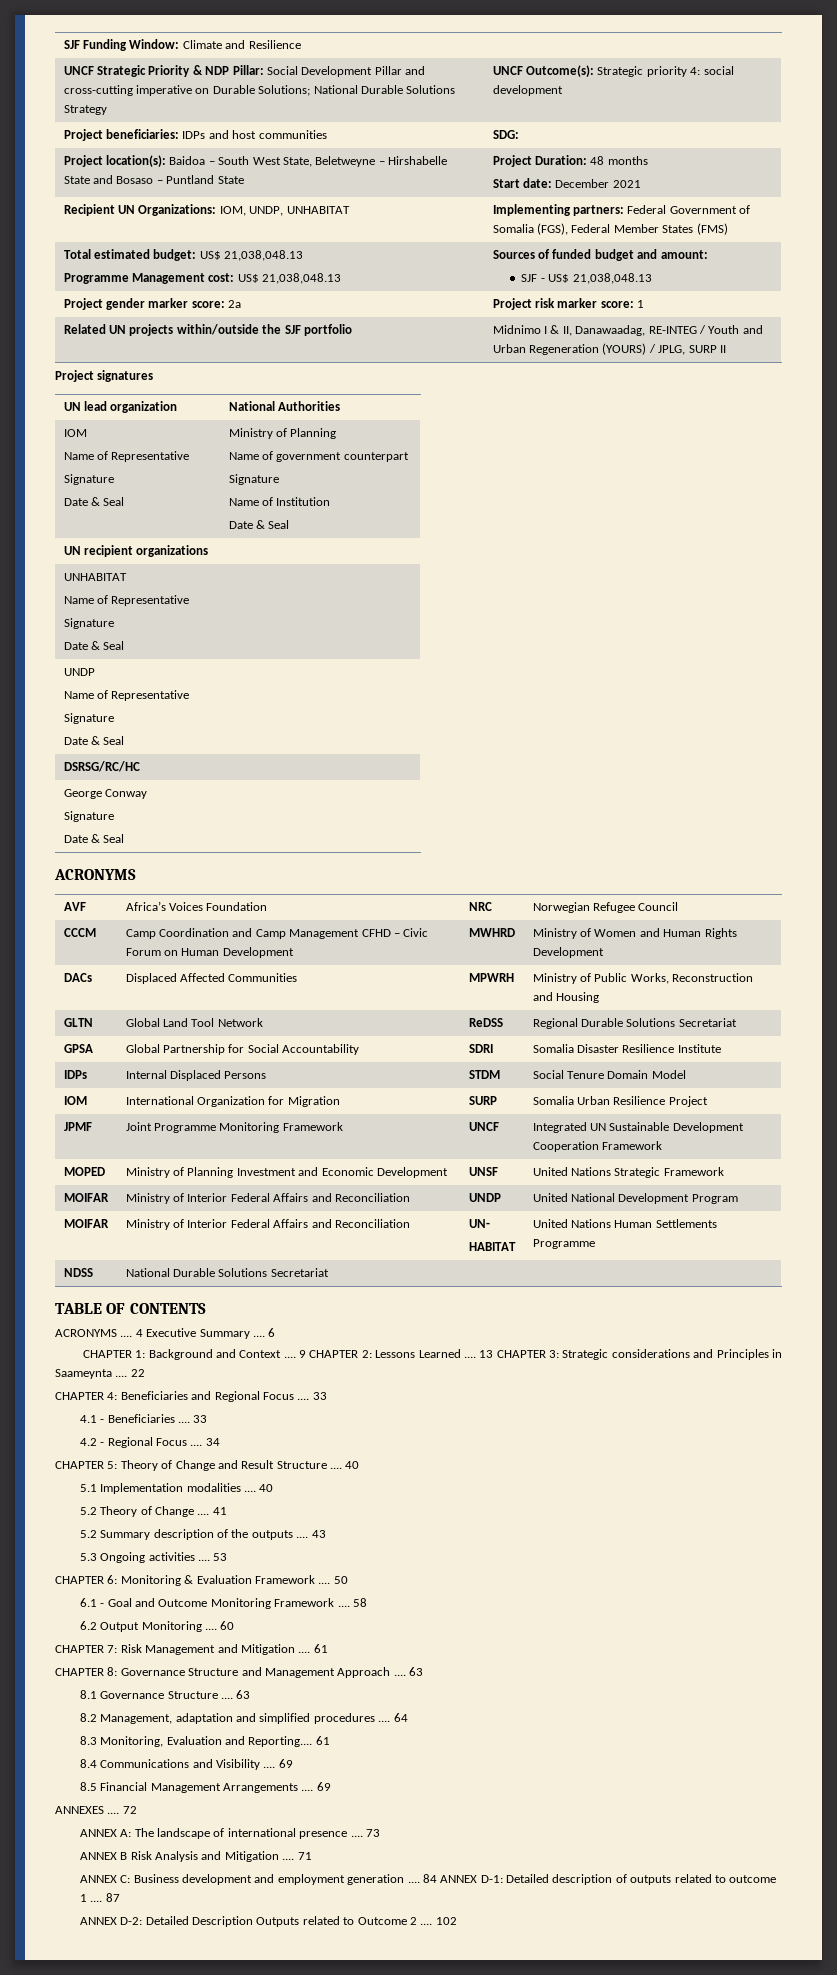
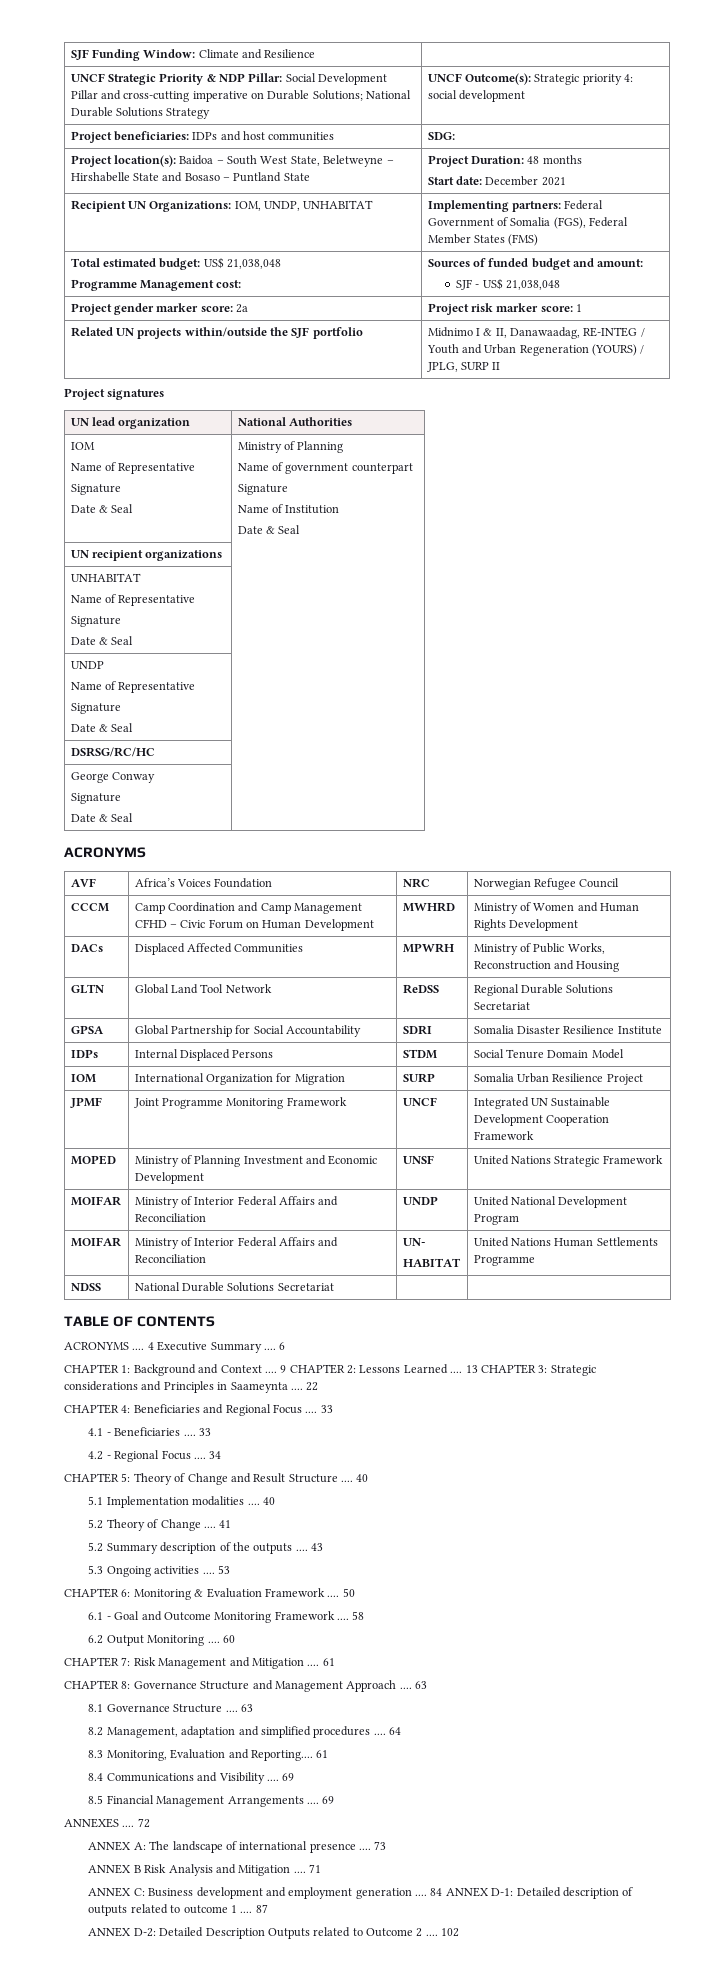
[224,250,304,261] 21,038,048.13 -> [227,259,282,269] 21,038,048
[237,273,342,284] US$ 21,038,048.13 -> (242, 284) none
[572,273,652,284] 21,038,048.13 -> [506,280,561,290] 21,038,048

